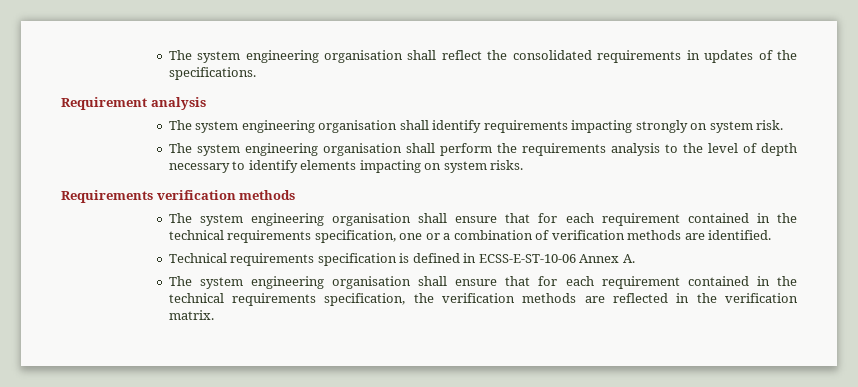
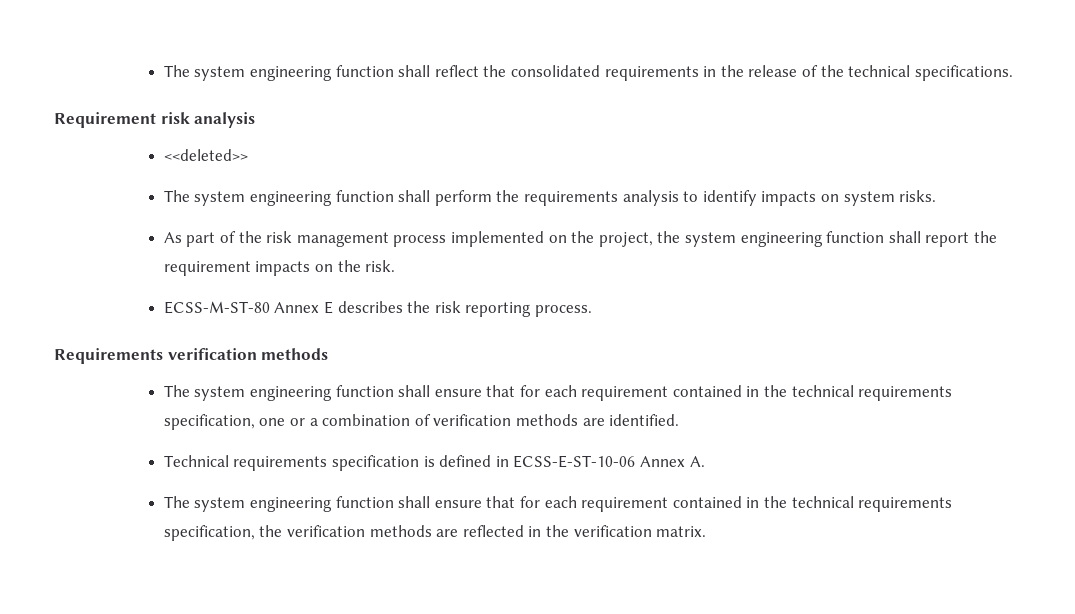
[168,50,404,63] The system engineering organisation -> [163,65,394,81] The system engineering function
[704,50,798,63] updates of the -> [720,65,911,77] the release of the technical
[150,97,206,110] [168,120,784,133] [168,143,402,156] analysis // The system engineering organisation shall identify requirements impacting strongly on system risk. // The system engineering organisation -> [160,112,256,128] [163,149,248,161] [163,190,394,206] risk analysis // <<deleted>> // The system engineering function
[682,143,798,156] [168,160,524,173] the level of depth necessary to identify elements impacting on system risks. -> [702,190,937,206] [163,231,997,247] [163,260,396,276] [163,301,592,317] identify impacts on system risks. // As part of the risk management process implemented on the project, the system engineering function shall report the requirement impacts on the risk. // ECSS‐M‐ST‐80 Annex E describes the risk reporting process.
[332,213,412,226] organisation -> [335,385,394,397] function
[332,276,412,289] organisation -> [335,496,394,508] function

